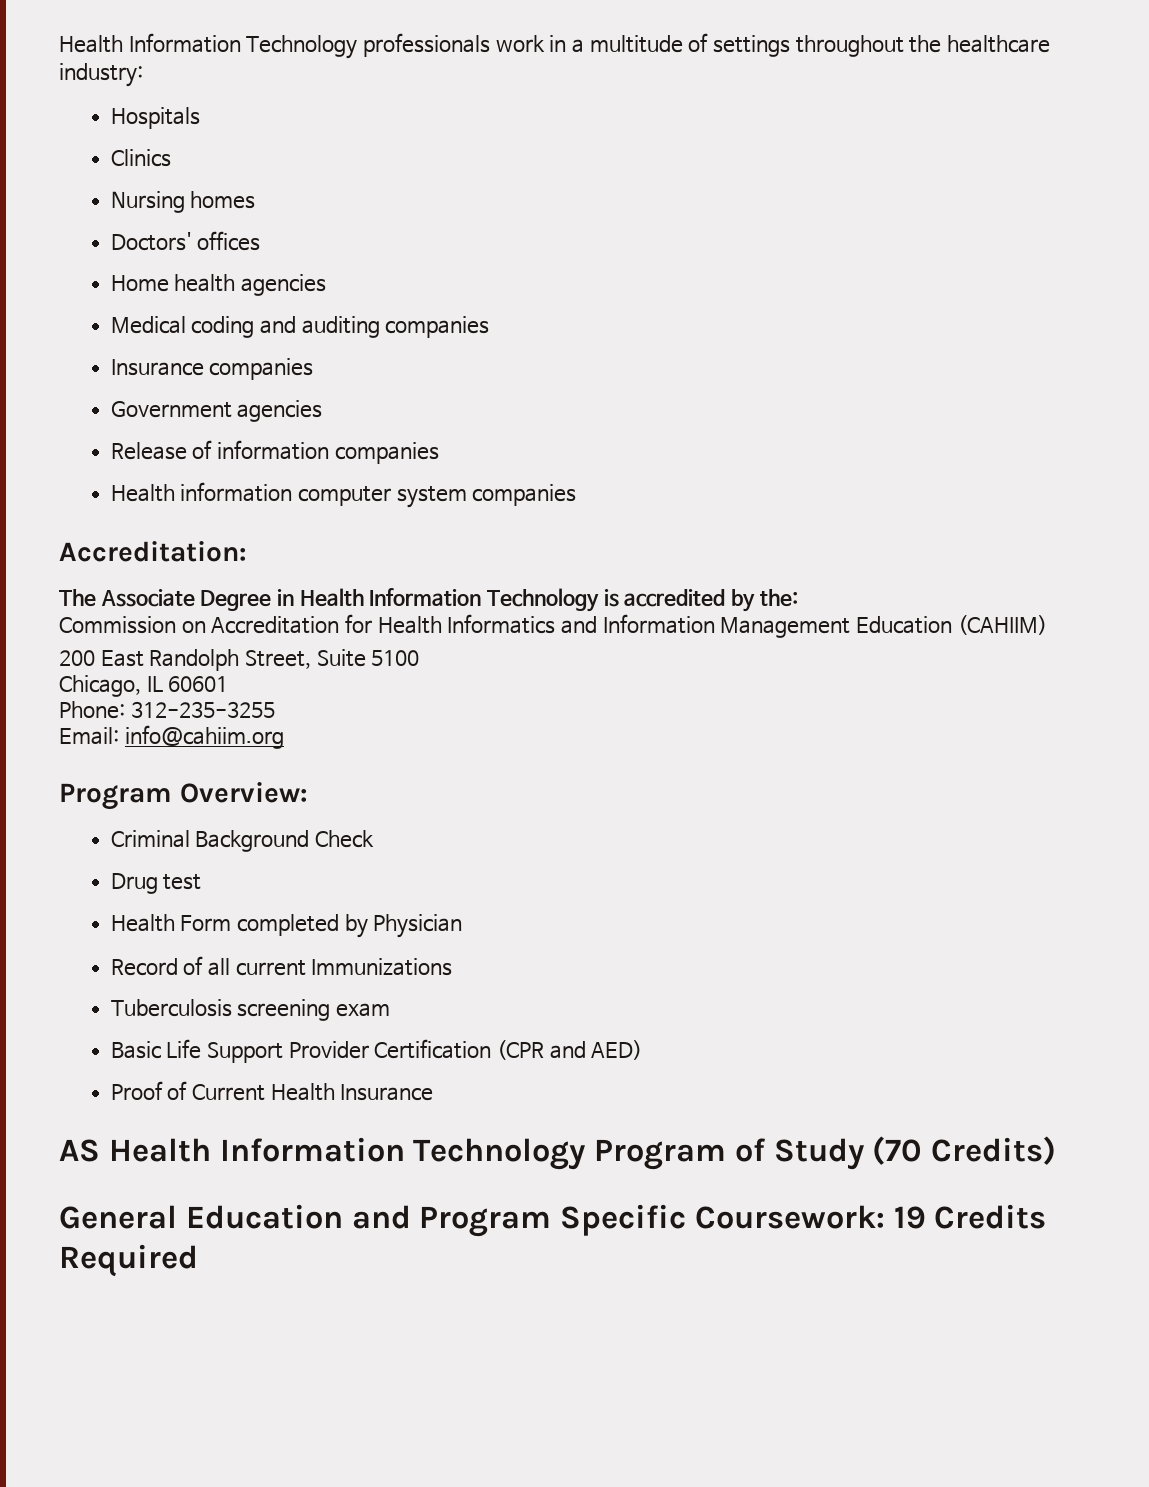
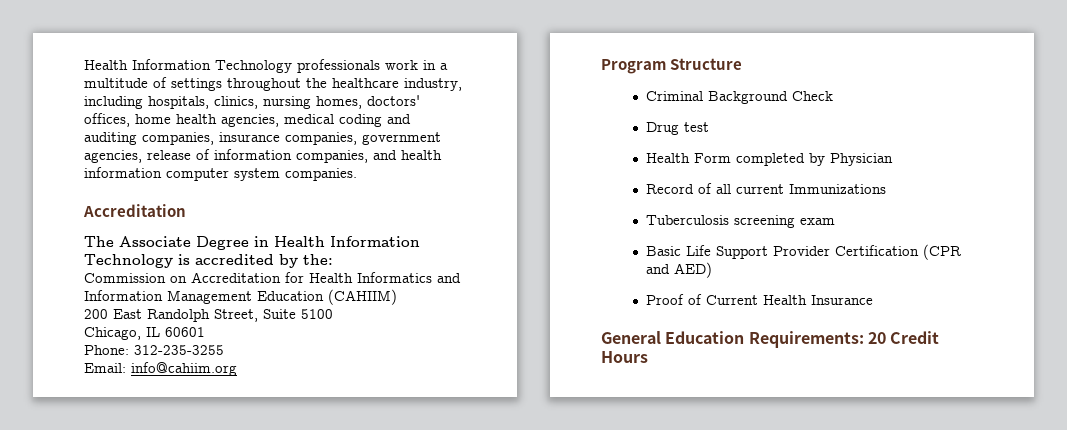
[59,63,143,87] [110,107,200,129] [110,149,171,167] [110,191,256,213] [110,231,261,251] [110,274,326,296] [110,316,490,338] [110,358,314,380] [110,400,323,422] [110,440,439,464] [110,484,175,502] industry: // Hospitals // Clinics // Nursing homes // Doctors' offices // Home health agencies // Medical coding and auditing companies // Insurance companies // Government agencies // Release of information companies // Health -> [404,78,462,91] [84,95,420,109] [84,113,411,127] [84,132,441,145] [84,149,442,163] industry, including hospitals, clinics, nursing homes, doctors' offices, home health agencies, medical coding and auditing companies, insurance companies, government agencies, release of information companies, and health
[472,484,577,506] [59,541,247,562] companies // Accreditation: -> [285,168,357,181] [83,204,186,217] companies. // Accreditation
[179,782,308,803] Overview: -> [670,58,743,70] Structure
[59,1136,1057,1170] [59,1204,1047,1237] [59,1244,198,1277] AS Health Information Technology Program of Study (70 Credits) // General Education and Program Specific Coursework: 19 Credits Required -> [601,331,940,348] [601,351,648,363] General Education Requirements: 20 Credit Hours

